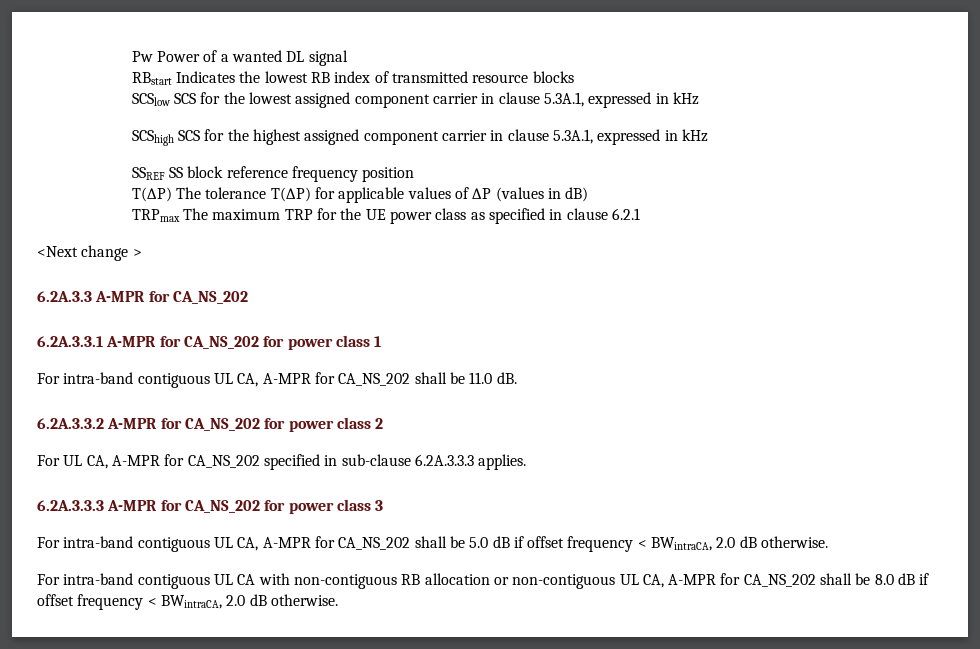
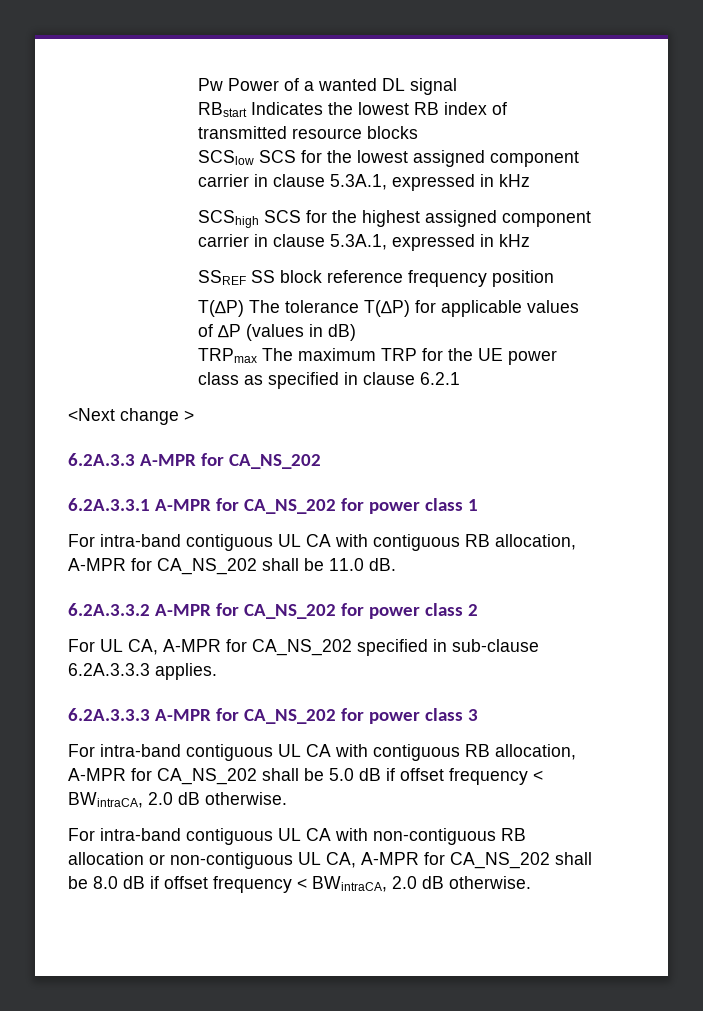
[237,373,259,387] CA, -> [306,534,576,551] CA with contiguous RB allocation,
[237,537,259,551] CA, -> [306,744,576,761] CA with contiguous RB allocation,

